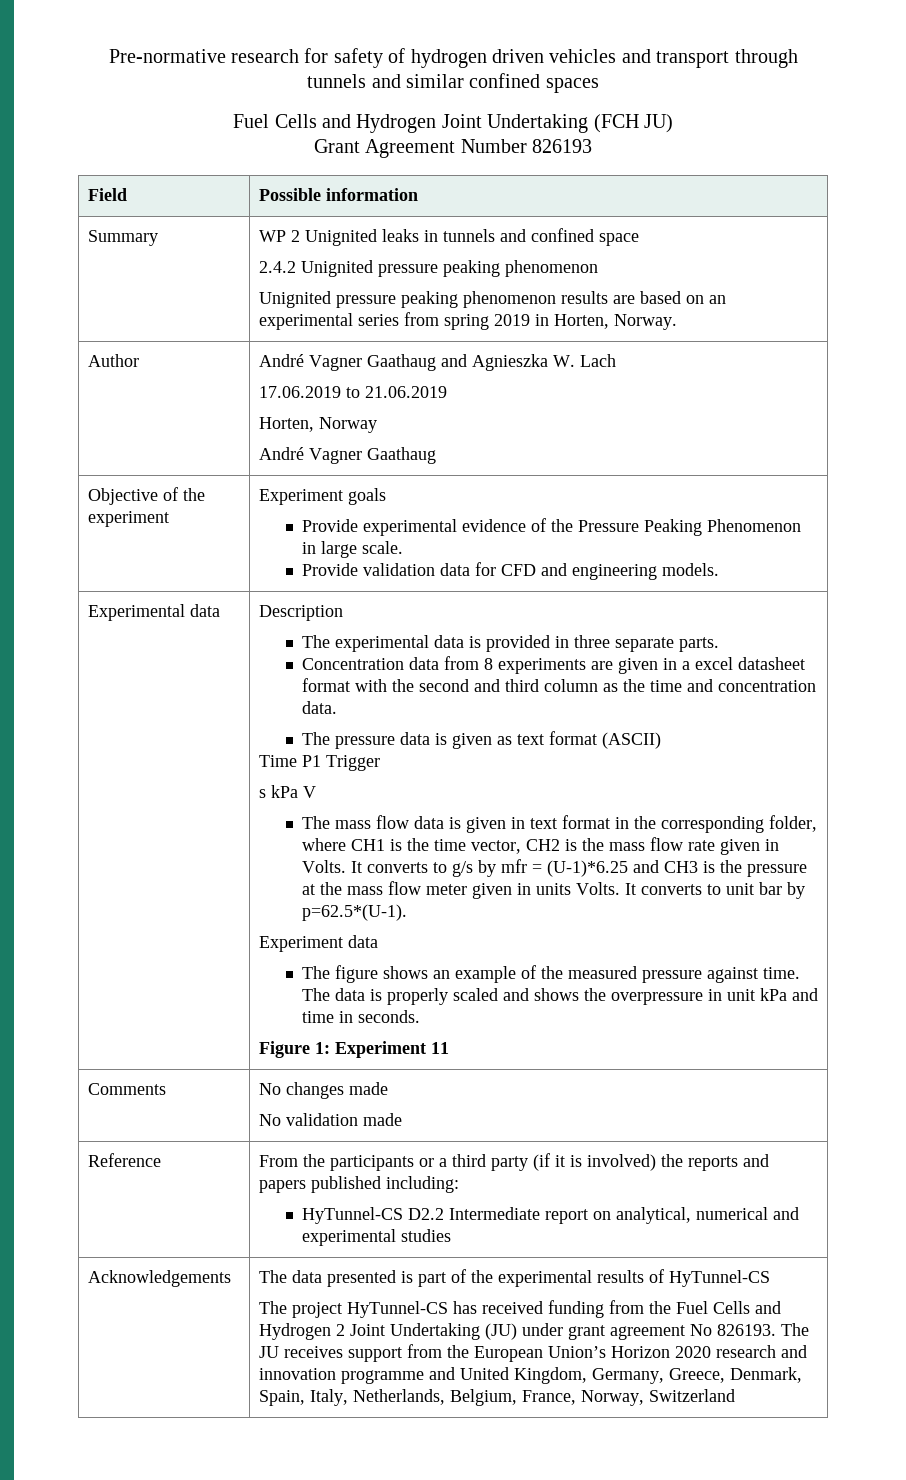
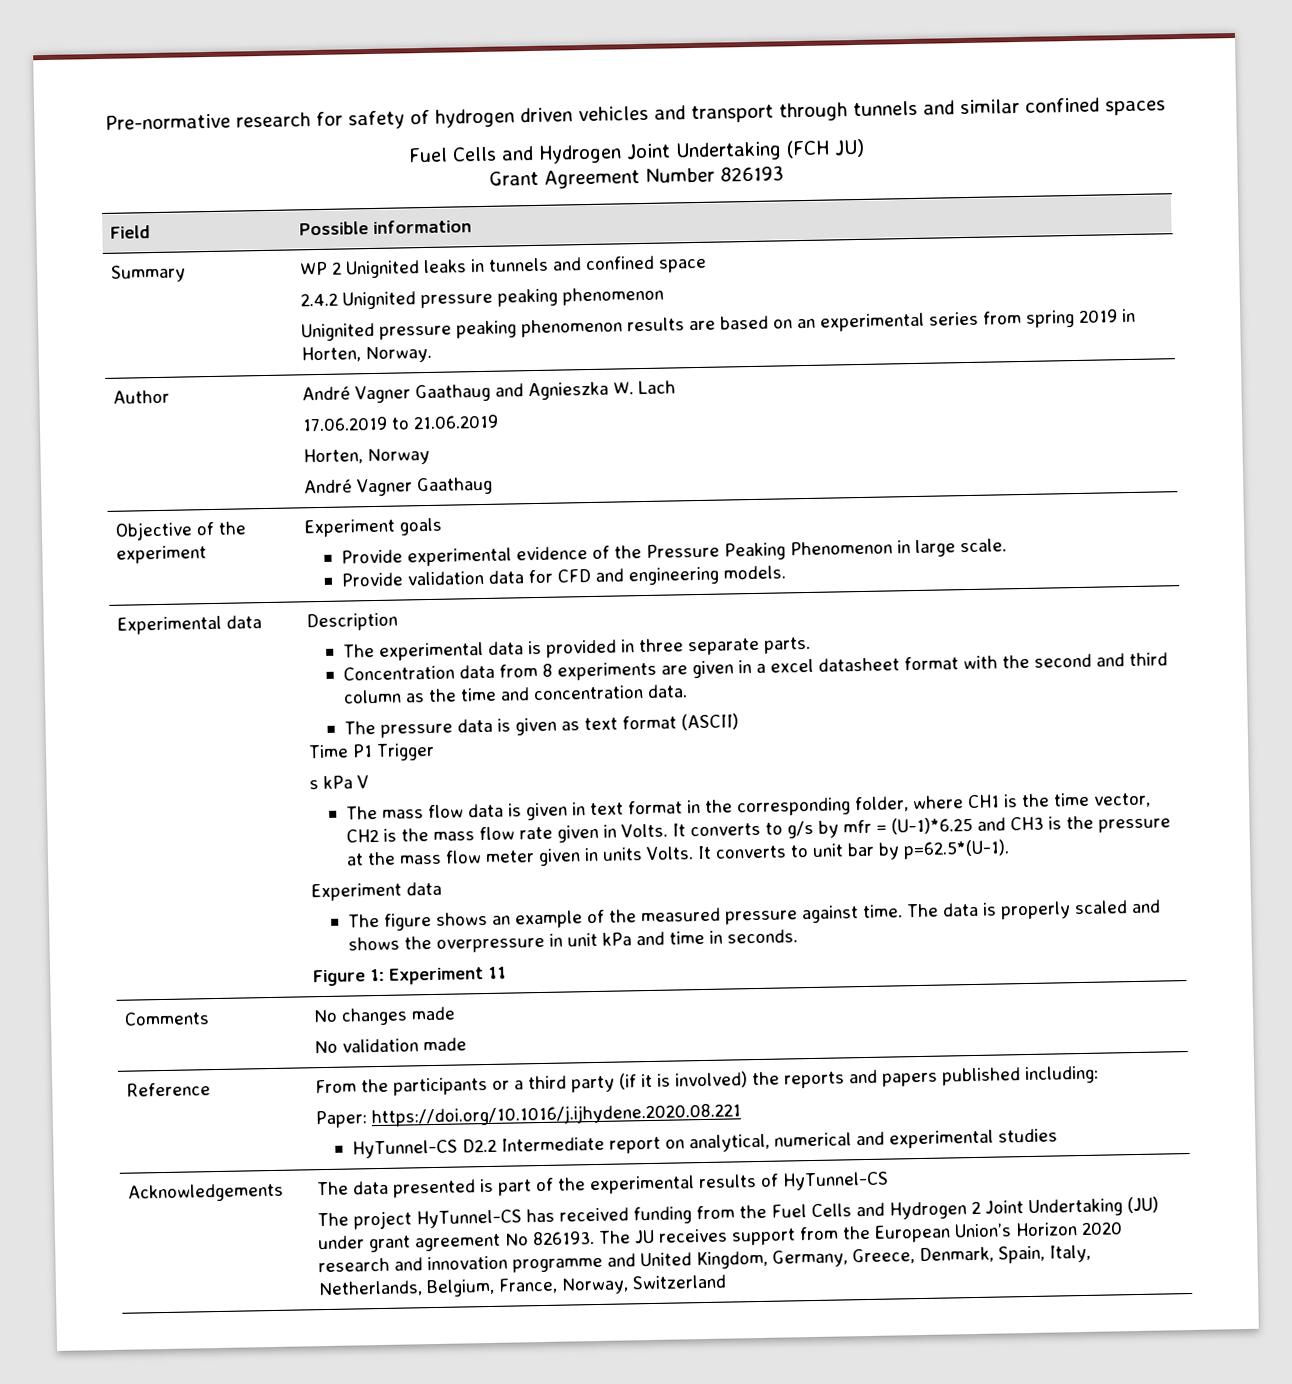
(460, 1184) none -> [315,1102,742,1129] // Paper: https://doi.org/10.1016/j.ijhydene.2020.08.221

